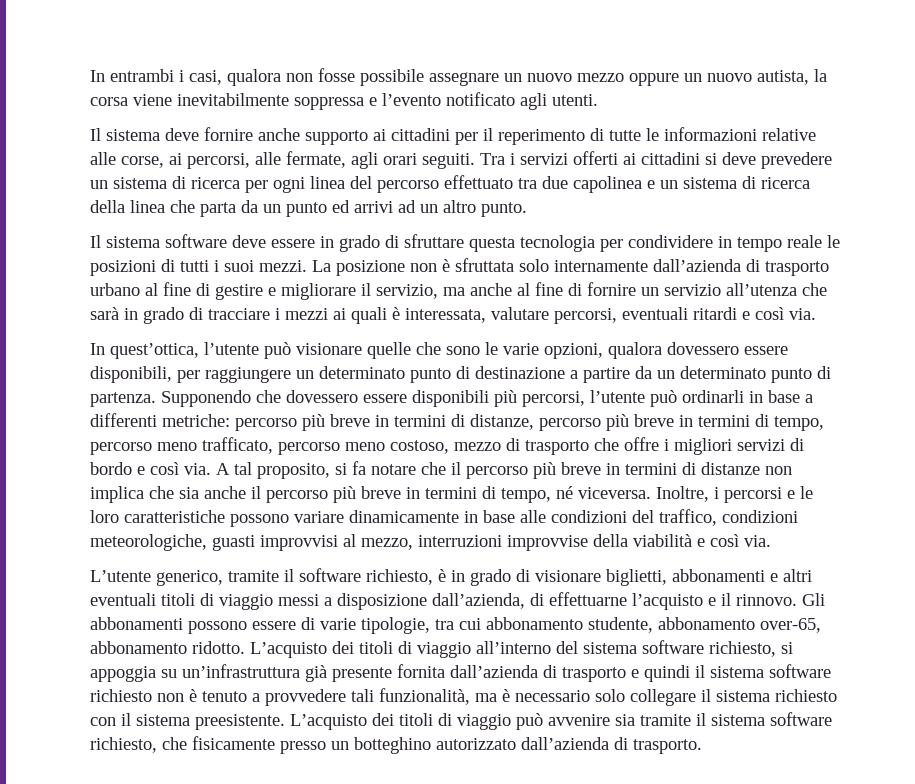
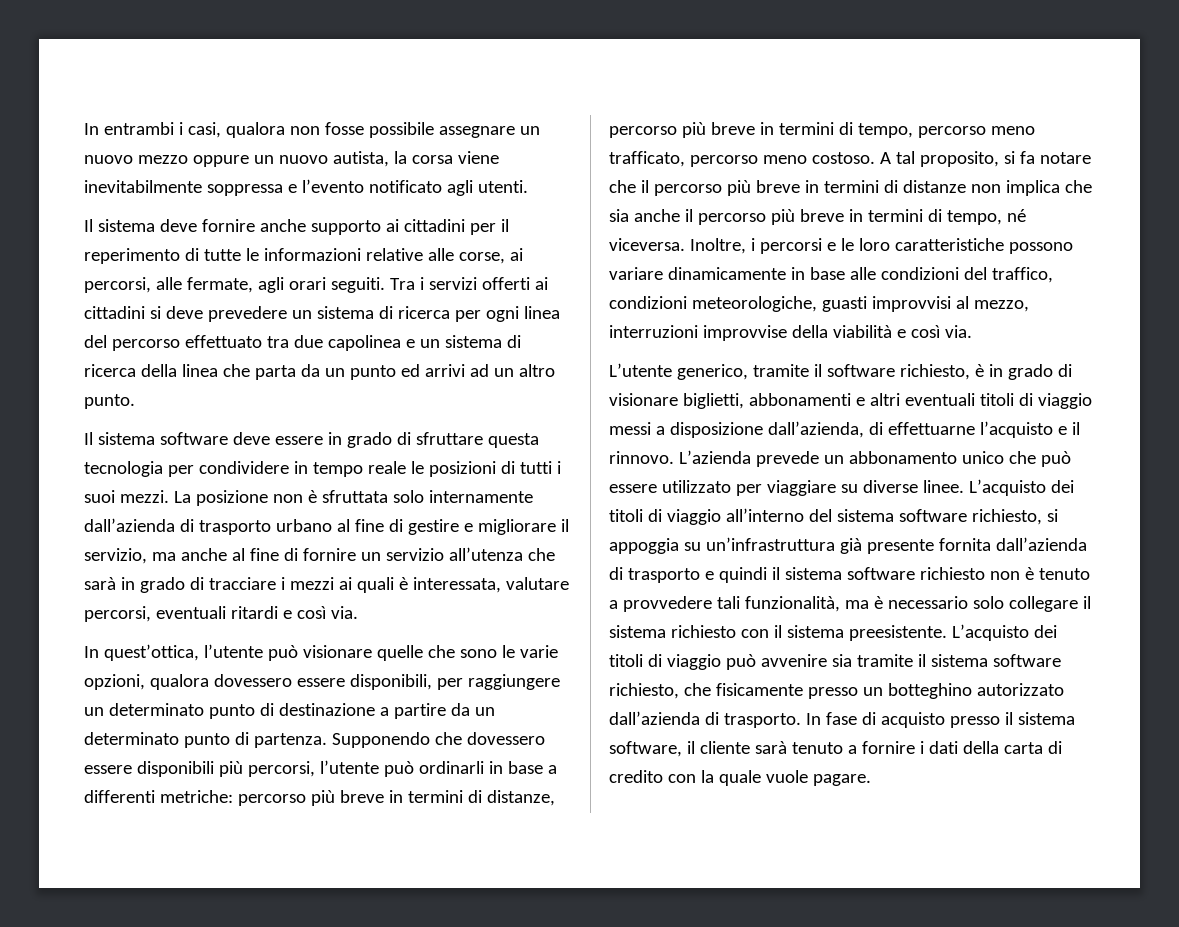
[390,437,804,455] [90,462,211,475] costoso, mezzo di trasporto che offre i migliori servizi di bordo e così via. -> [811,152,875,164] costoso.
[802,593,825,606] [90,617,821,634] [90,641,245,654] Gli abbonamenti possono essere di varie tipologie, tra cui abbonamento studente, abbonamento over-65, abbonamento ridotto. -> [678,450,1071,467] [609,480,964,496] L’azienda prevede un abbonamento unico che può essere utilizzato per viaggiare su diverse linee.
(702, 746) none -> [805,712,1075,728] [609,741,1062,757] [609,770,871,786] In fase di acquisto presso il sistema software, il cliente sarà tenuto a fornire i dati della carta di credito con la quale vuole pagare.

